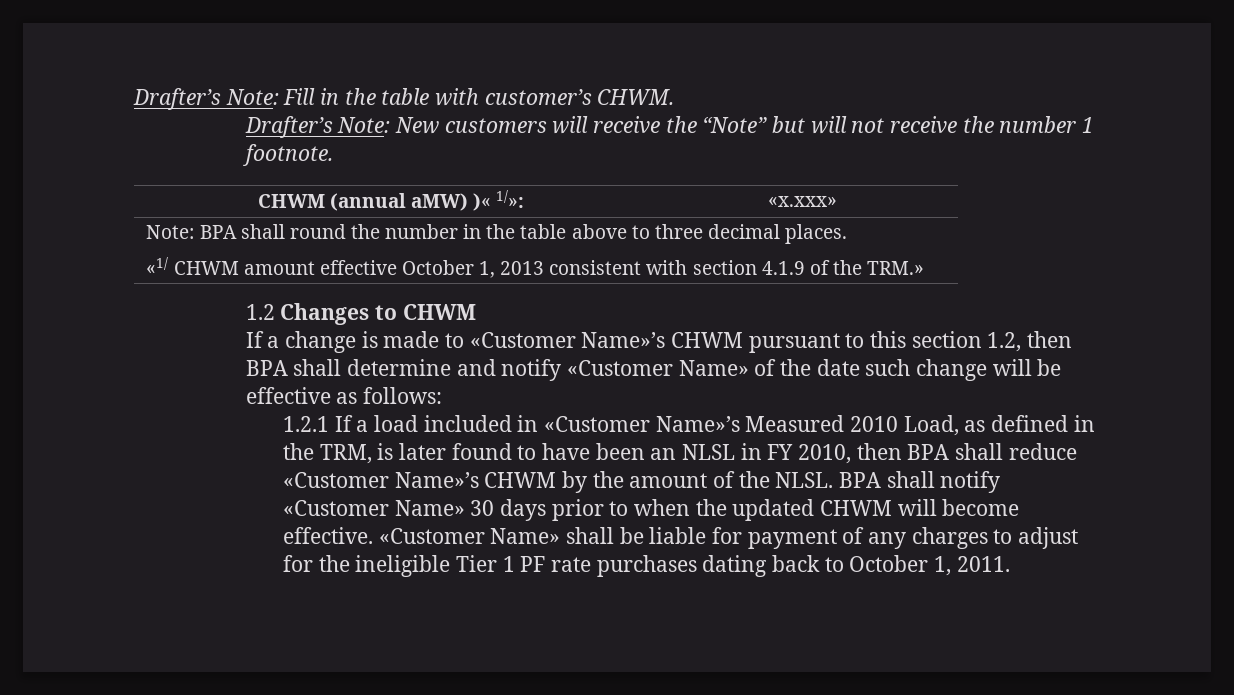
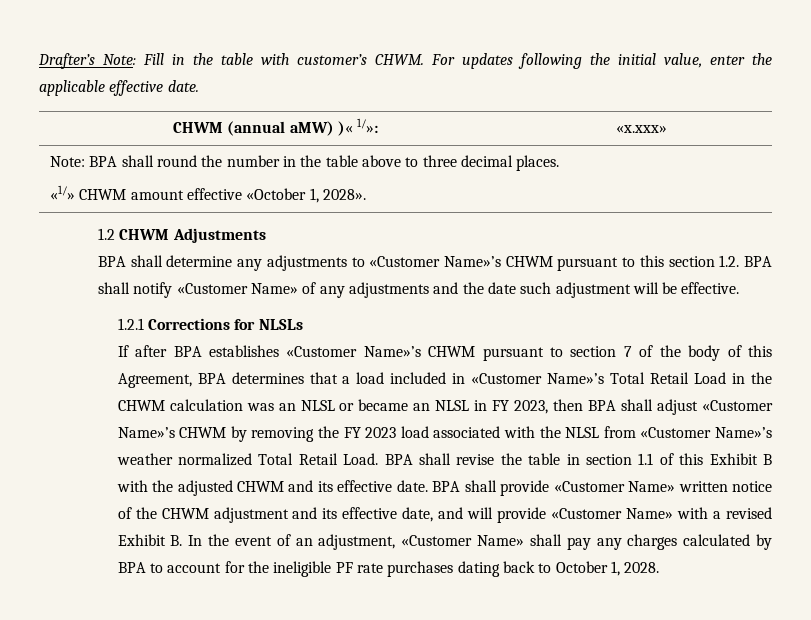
[244,116,1095,138] [242,144,333,166] // Drafter’s Note: New customers will receive the “Note” but will not receive the number 1 footnote. -> [431,53,772,69] [39,80,199,96] For updates following the initial value, enter the applicable effective date.
[146,257,169,275] «1/ -> [50,185,76,200] «1/»
[401,260,925,278] October 1, 2013 consistent with section 4.1.9 of the TRM.» -> [246,188,367,203] «October 1, 2028».
[280,303,476,325] [245,331,440,353] Changes to CHWM // If a change is made -> [119,228,266,243] [97,255,347,271] CHWM Adjustments // BPA shall determine any adjustments
[987,331,1073,352] [245,359,496,376] 1.2, then BPA shall determine and -> [719,255,772,267] [97,282,130,294] 1.2. BPA shall
(777, 367) none -> [319,282,459,298] any adjustments and
[916,359,988,381] change -> [555,282,631,298] adjustment
[245,387,443,404] [282,415,353,432] effective as follows: // 1.2.1 If -> [681,282,740,294] [117,318,303,330] [117,345,773,361] [117,372,338,388] effective. // 1.2.1 Corrections for NLSLs // If after BPA establishes «Customer Name»’s CHWM pursuant to section 7 of the body of this Agreement, BPA determines that
[745,415,1095,436] [282,443,645,464] Measured 2010 Load, as defined in the TRM, is later found to have been -> [610,372,772,384] [117,399,409,411] Total Retail Load in the CHWM calculation was an NLSL or became
[797,443,1077,464] 2010, then BPA shall reduce -> [514,399,699,415] 2023, then BPA shall adjust
[592,471,1001,493] [282,499,1020,521] [282,527,1078,549] the amount of the NLSL. BPA shall notify «Customer Name» 30 days prior to when the updated CHWM will become effective. «Customer Name» shall be liable for payment of any charges to adjust -> [251,426,772,442] [116,453,773,466] [116,480,772,496] [117,507,773,523] [117,534,773,550] [117,562,222,573] removing the FY 2023 load associated with the NLSL from «Customer Name»’s weather normalized Total Retail Load. BPA shall revise the table in section 1.1 of this Exhibit B with the adjusted CHWM and its effective date. BPA shall provide «Customer Name» written notice of the CHWM adjustment and its effective date, and will provide «Customer Name» with a revised Exhibit B. In the event of an adjustment, «Customer Name» shall pay any charges calculated by BPA to account
[455,555,515,572] Tier 1 -> (332, 569) none
[956,556,1010,572] 2011. -> [624,562,660,573] 2028.

